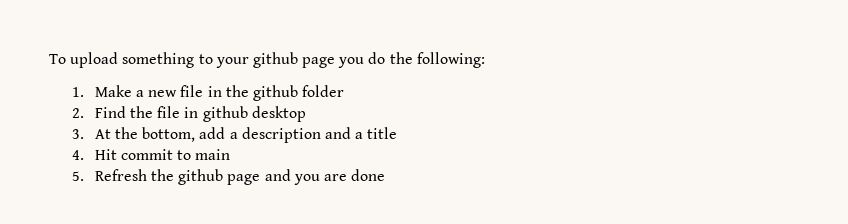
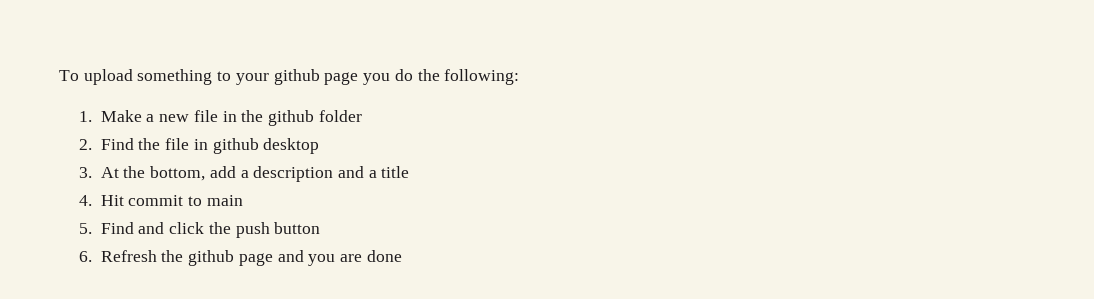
(84, 176) none -> [100,222,321,238] [78,251,92,262] Find and click the push button // 6.

